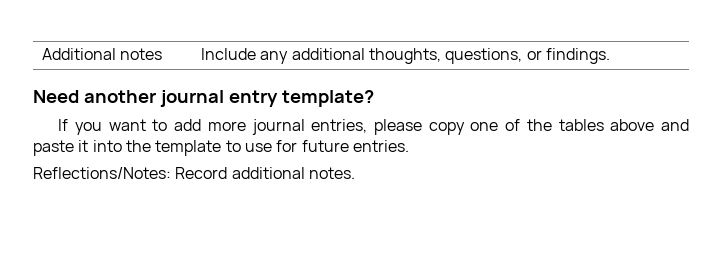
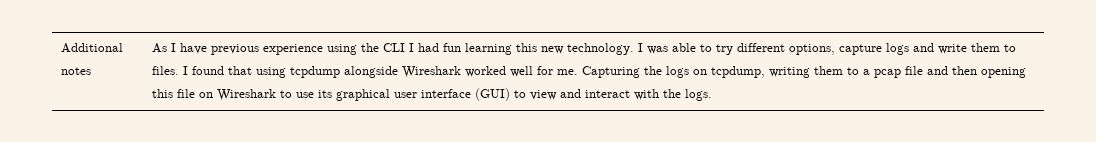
[200,48,610,64] [33,90,374,107] [58,119,689,135] [33,140,409,156] [33,167,355,179] Include any additional thoughts, questions, or findings. // Need another journal entry template? // If you want to add more journal entries, please copy one of the tables above and paste it into the template to use for future entries. // Reflections/Notes: Record additional notes. -> [151,43,1016,55] [151,66,1026,78] [151,88,712,101] As I have previous experience using the CLI I had fun learning this new technology. I was able to try different options, capture logs and write them to files. I found that using tcpdump alongside Wireshark worked well for me. Capturing the logs on tcpdump, writing them to a pcap file and then opening this file on Wireshark to use its graphical user interface (GUI) to view and interact with the logs.

